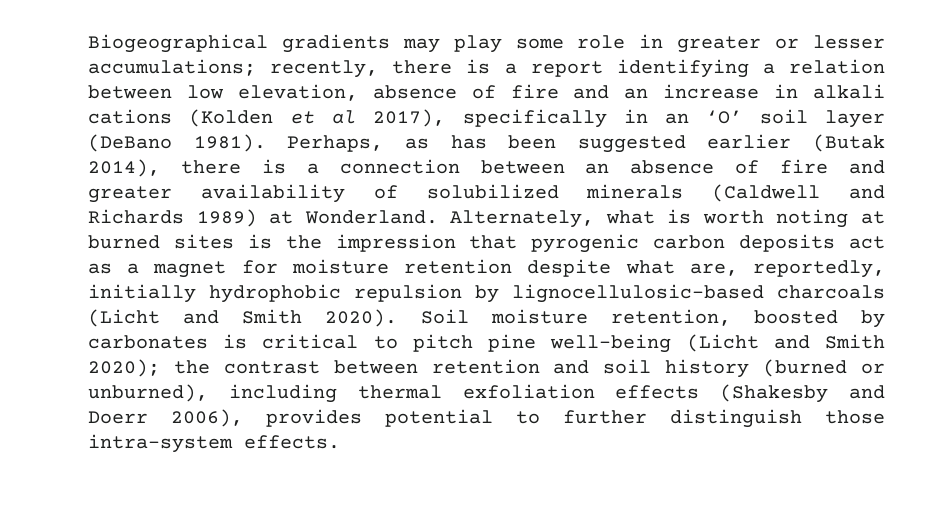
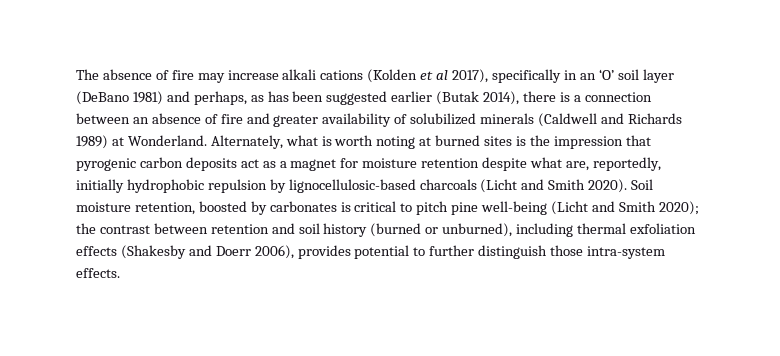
[88,34,886,53] [88,59,885,78] [88,84,799,101] Biogeographical gradients may play some role in greater or lesser accumulations; recently, there is a report identifying a relation between low elevation, absence of fire and an increase in -> [76,69,279,83] The absence of fire may increase
[193,134,384,152] 1981). Perhaps, -> [132,91,247,105] 1981) and perhaps,

